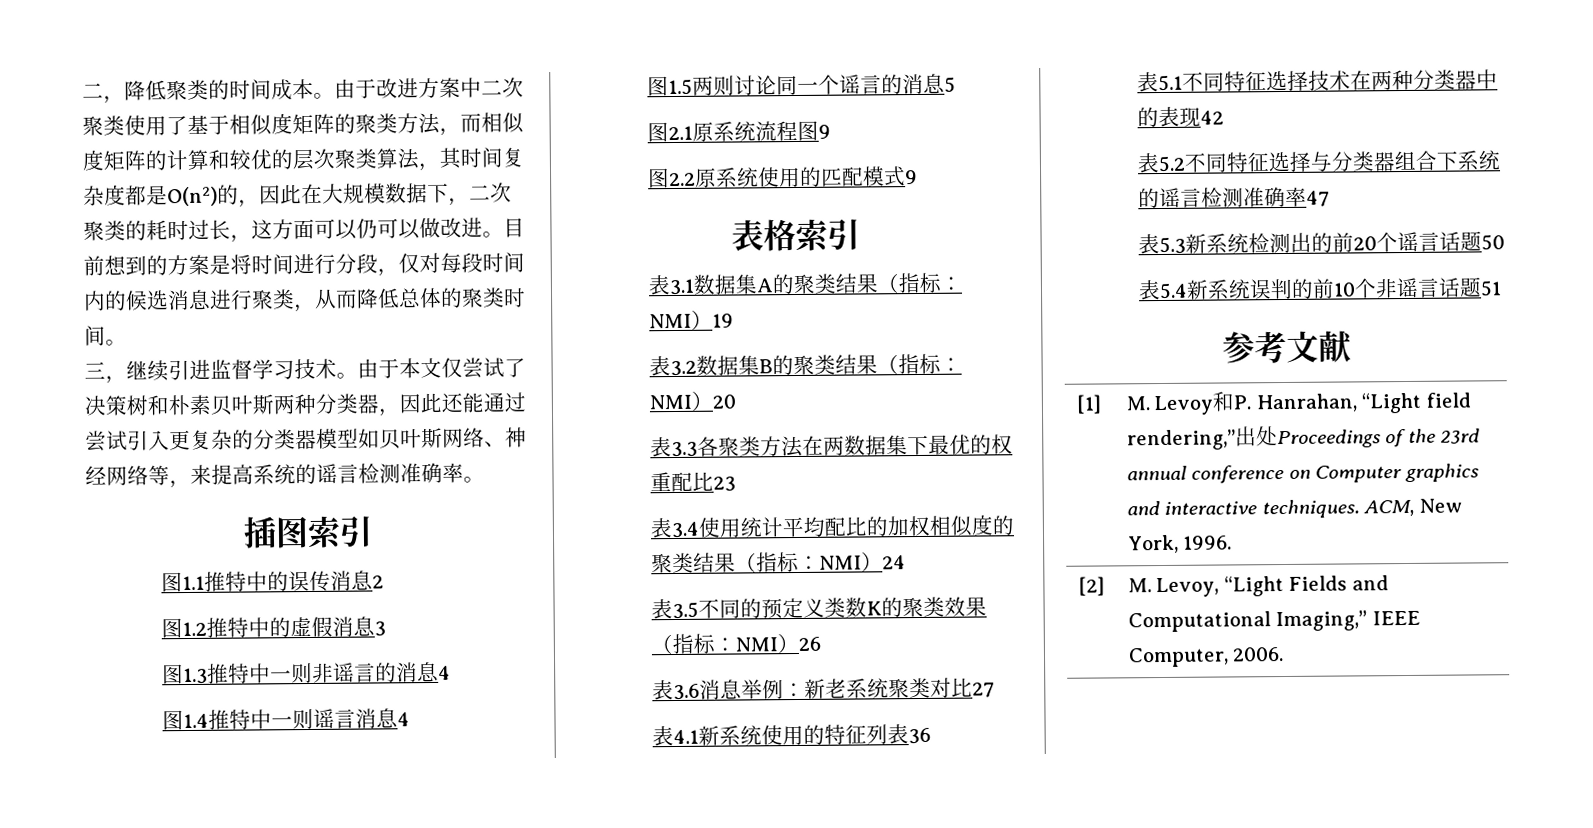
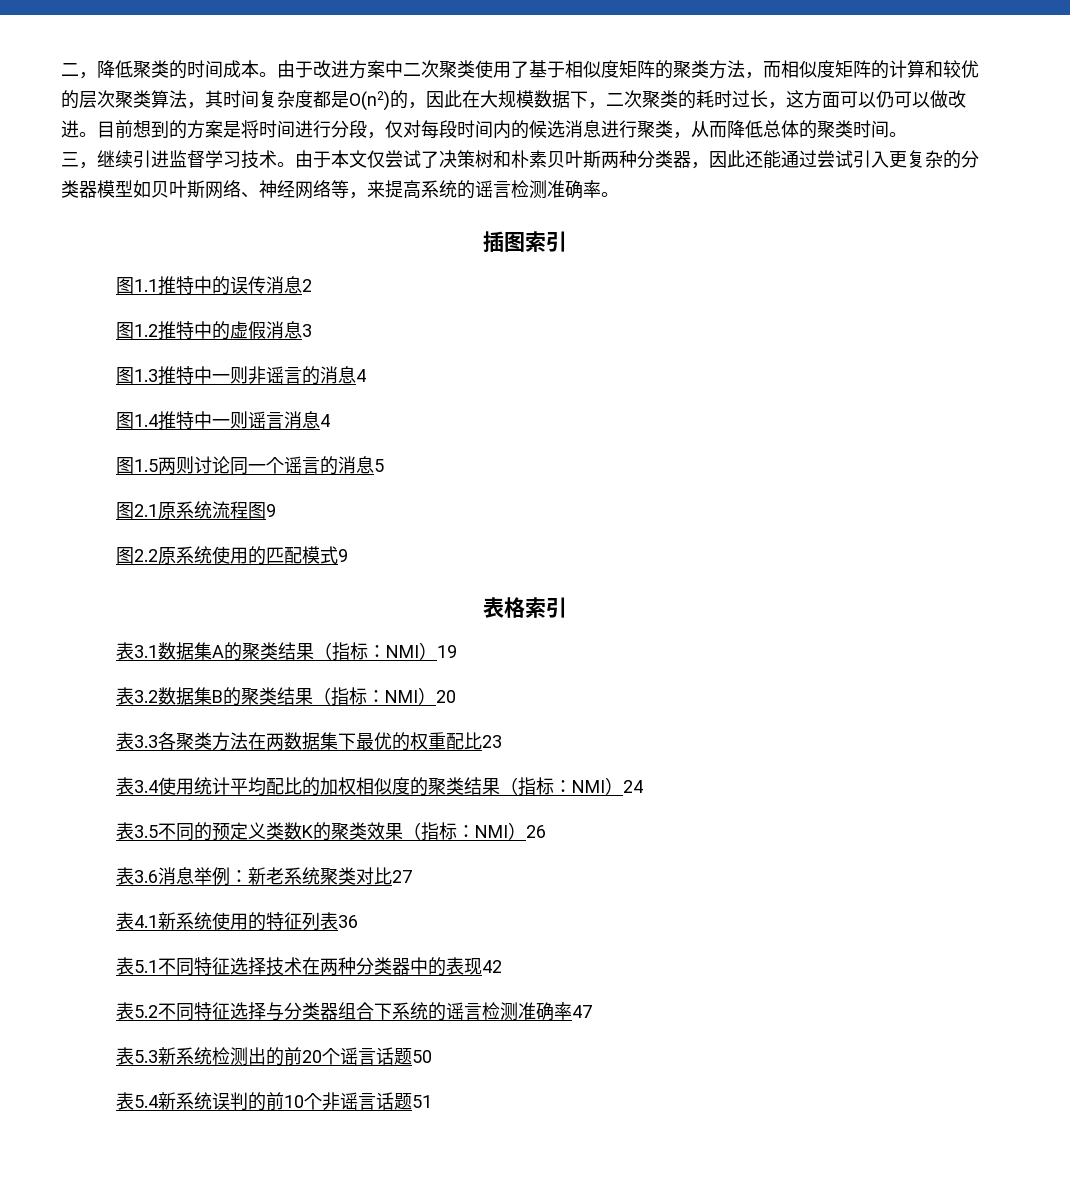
[1221,330,1353,364] [1075,394,1102,414] [1125,391,1471,416] [1126,426,1481,451] [1126,463,1479,484] [1126,498,1462,519] [1127,534,1233,554] [1077,576,1105,596] [1127,575,1389,598] [1127,610,1420,633] [1127,647,1285,668] // 参考文献 // [1] | M. Levoy和P. Hanrahan, “Light field rendering,”出处Proceedings of the 23rd annual conference on Computer graphics and interactive techniques. ACM, New York, 1996. // [2] | M. Levoy, “Light Fields and Computational Imaging,” IEEE Computer, 2006. -> (432, 1101) none

